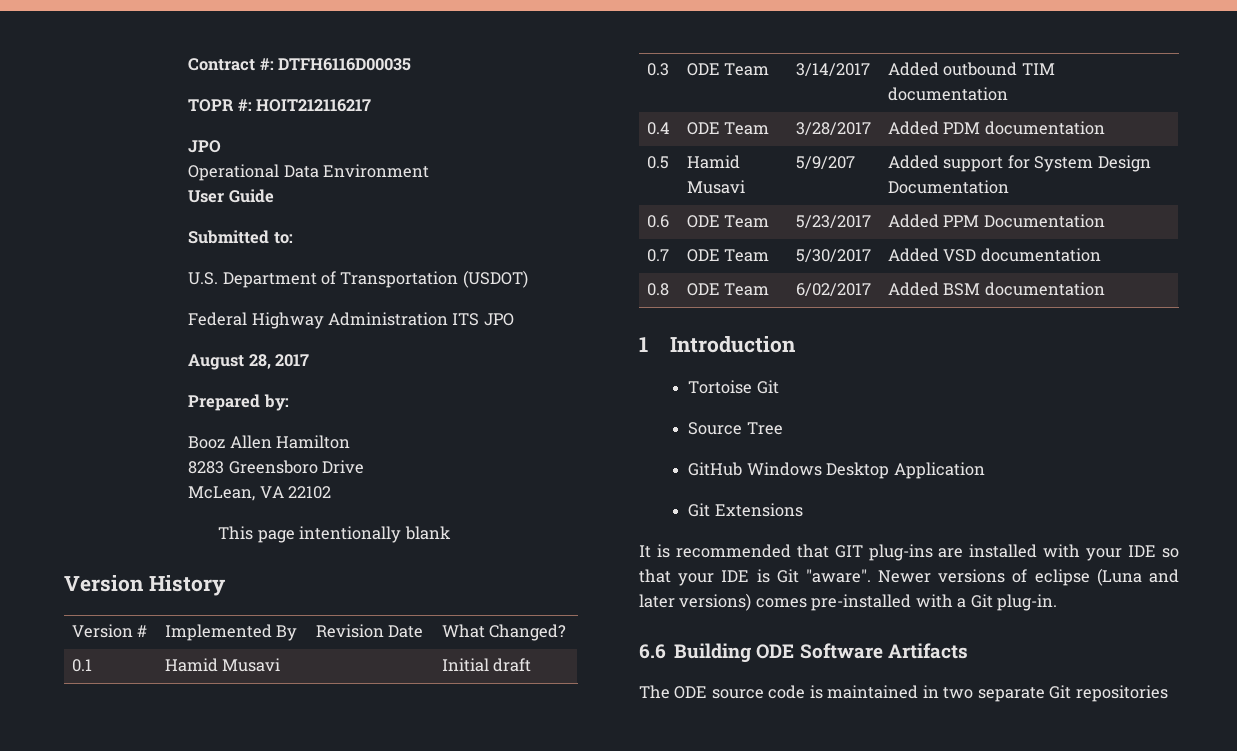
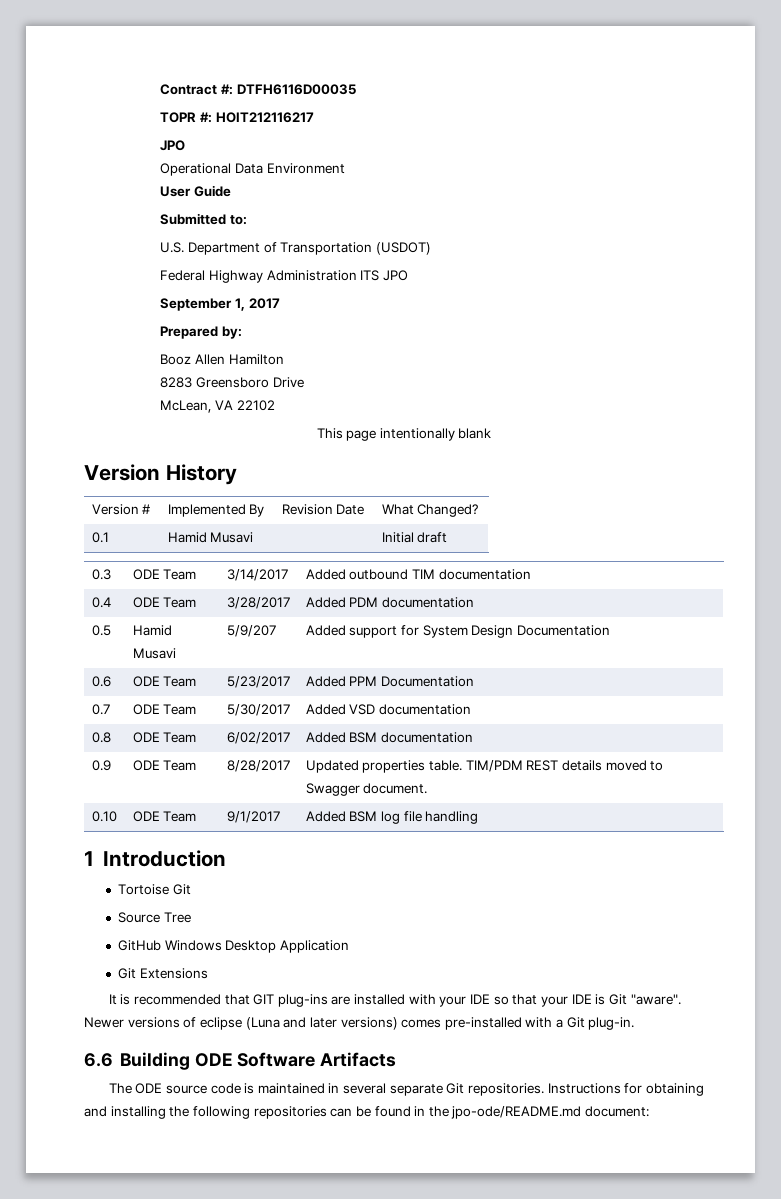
[188,354,271,370] August 28, -> [160,298,246,311] September 1,
(1105, 289) none -> [91,760,111,771] [132,760,197,771] [226,760,290,772] [305,760,664,773] [305,783,428,796] [91,811,117,822] [132,811,197,822] [226,811,280,823] [305,811,479,824] // 0.9 | ODE Team | 8/28/2017 | Updated properties table. TIM/PDM REST details moved to Swagger document. // 0.10 | ODE Team | 9/1/2017 | Added BSM log file handling
[943,687,974,699] two -> [343,1083,387,1094] several
[1075,685,1168,702] repositories -> [468,1083,704,1096] [84,1106,650,1119] repositories. Instructions for obtaining and installing the following repositories can be found in the jpo-ode/README.md document:

